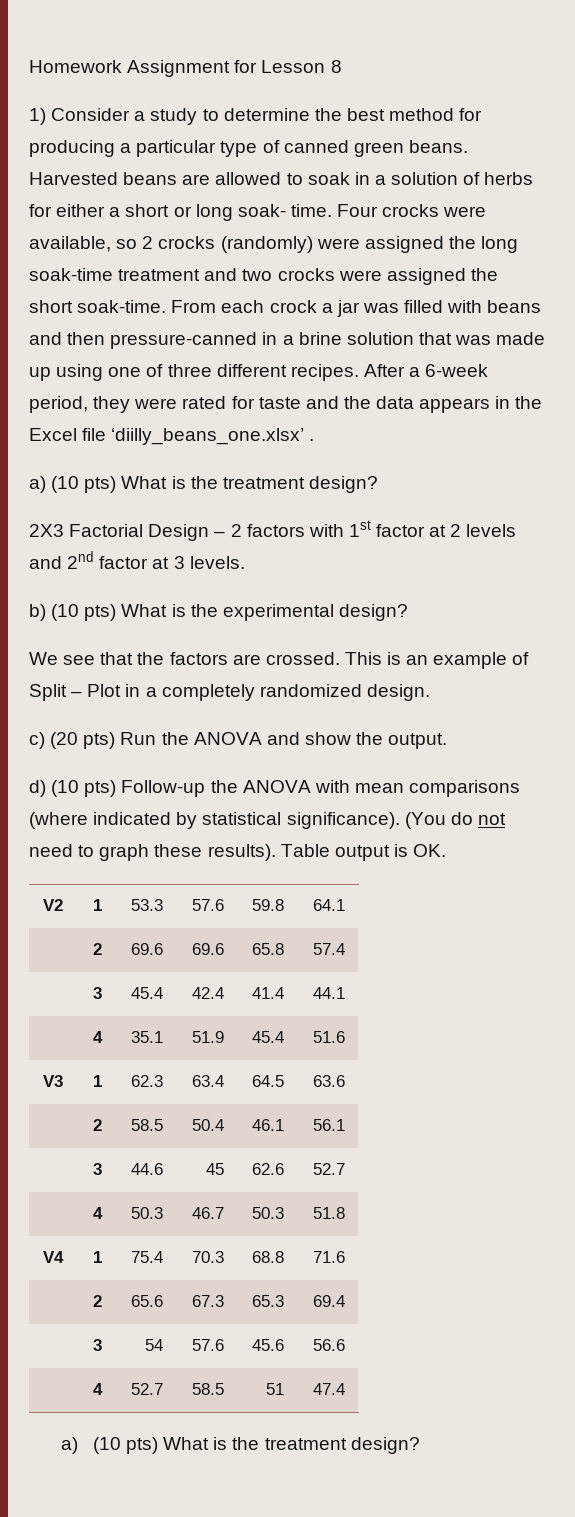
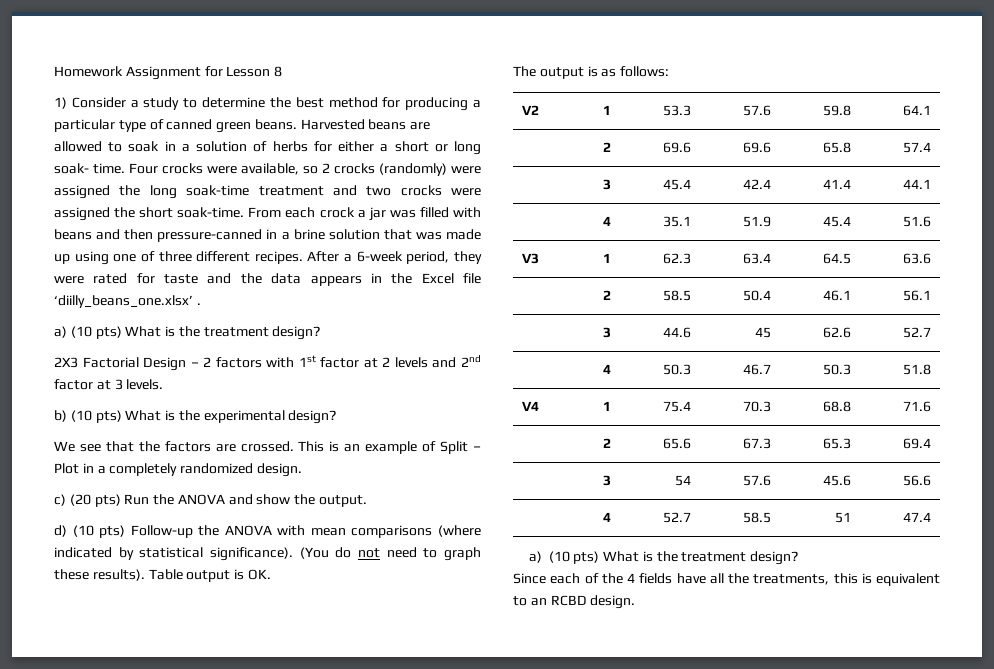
(447, 850) none -> [513,66,670,79] // The output is as follows:
(420, 1445) none -> [513,573,940,586] [513,595,636,609] // Since each of the 4 fields have all the treatments, this is equivalent to an RCBD design.

